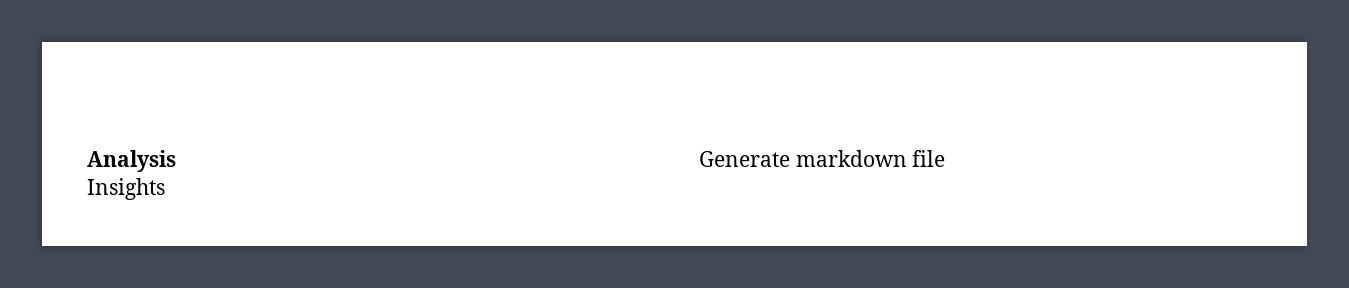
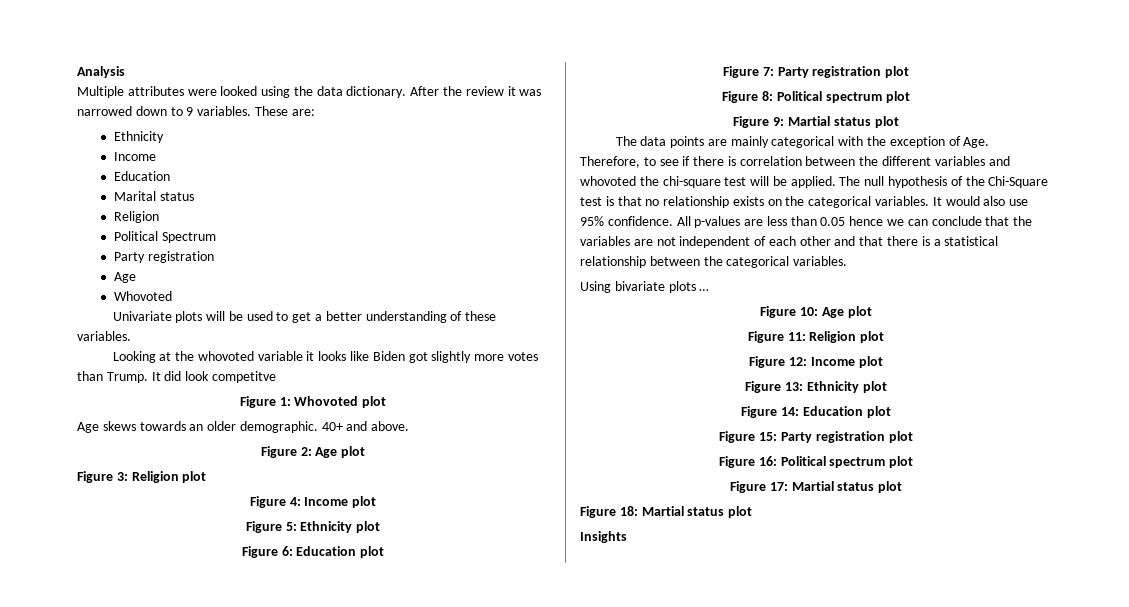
[87,178,165,200] [699,150,946,167] Insights // Generate markdown file -> [77,86,542,98] [77,106,315,116] [113,131,164,143] [113,152,156,161] [113,171,170,181] [113,191,194,201] [113,211,159,223] [113,231,216,243] [113,251,214,263] [113,272,136,283] [113,291,172,301] [112,311,497,323] [77,331,131,341] [112,351,538,363] [77,371,276,383] [239,396,387,408] [77,421,410,433] [260,446,366,458] [77,471,207,483] [249,496,377,508] [245,521,381,533] [241,546,385,558] [722,66,910,78] [722,91,910,103] [733,116,899,128] [615,136,990,148] [580,156,1010,168] [580,176,1049,188] [580,196,1029,208] [580,216,1033,228] [580,236,999,248] [580,256,848,268] [580,281,710,293] [760,306,872,318] [747,331,885,343] [749,356,883,368] [745,381,887,393] [741,406,891,418] [719,431,913,443] [718,456,914,468] [729,481,903,493] [580,506,753,518] [580,531,627,543] Multiple attributes were looked using the data dictionary. After the review it was narrowed down to 9 variables. These are: // Ethnicity // Income // Education // Marital status // Religion // Political Spectrum // Party registration // Age // Whovoted // Univariate plots will be used to get a better understanding of these variables. // Looking at the whovoted variable it looks like Biden got slightly more votes than Trump. It did look competitve // Figure 1: Whovoted plot // Age skews towards an older demographic. 40+ and above. // Figure 2: Age plot // Figure 3: Religion plot // Figure 4: Income plot // Figure 5: Ethnicity plot // Figure 6: Education plot // Figure 7: Party registration plot // Figure 8: Political spectrum plot // Figure 9: Martial status plot // The data points are mainly categorical with the exception of Age. Therefore, to see if there is correlation between the different variables and whovoted the chi-square test will be applied. The null hypothesis of the Chi-Square test is that no relationship exists on the categorical variables. It would also use 95% confidence. All p-values are less than 0.05 hence we can conclude that the variables are not independent of each other and that there is a statistical relationship between the categorical variables. // Using bivariate plots … // Figure 10: Age plot // Figure 11: Religion plot // Figure 12: Income plot // Figure 13: Ethnicity plot // Figure 14: Education plot // Figure 15: Party registration plot // Figure 16: Political spectrum plot // Figure 17: Martial status plot // Figure 18: Martial status plot // Insights

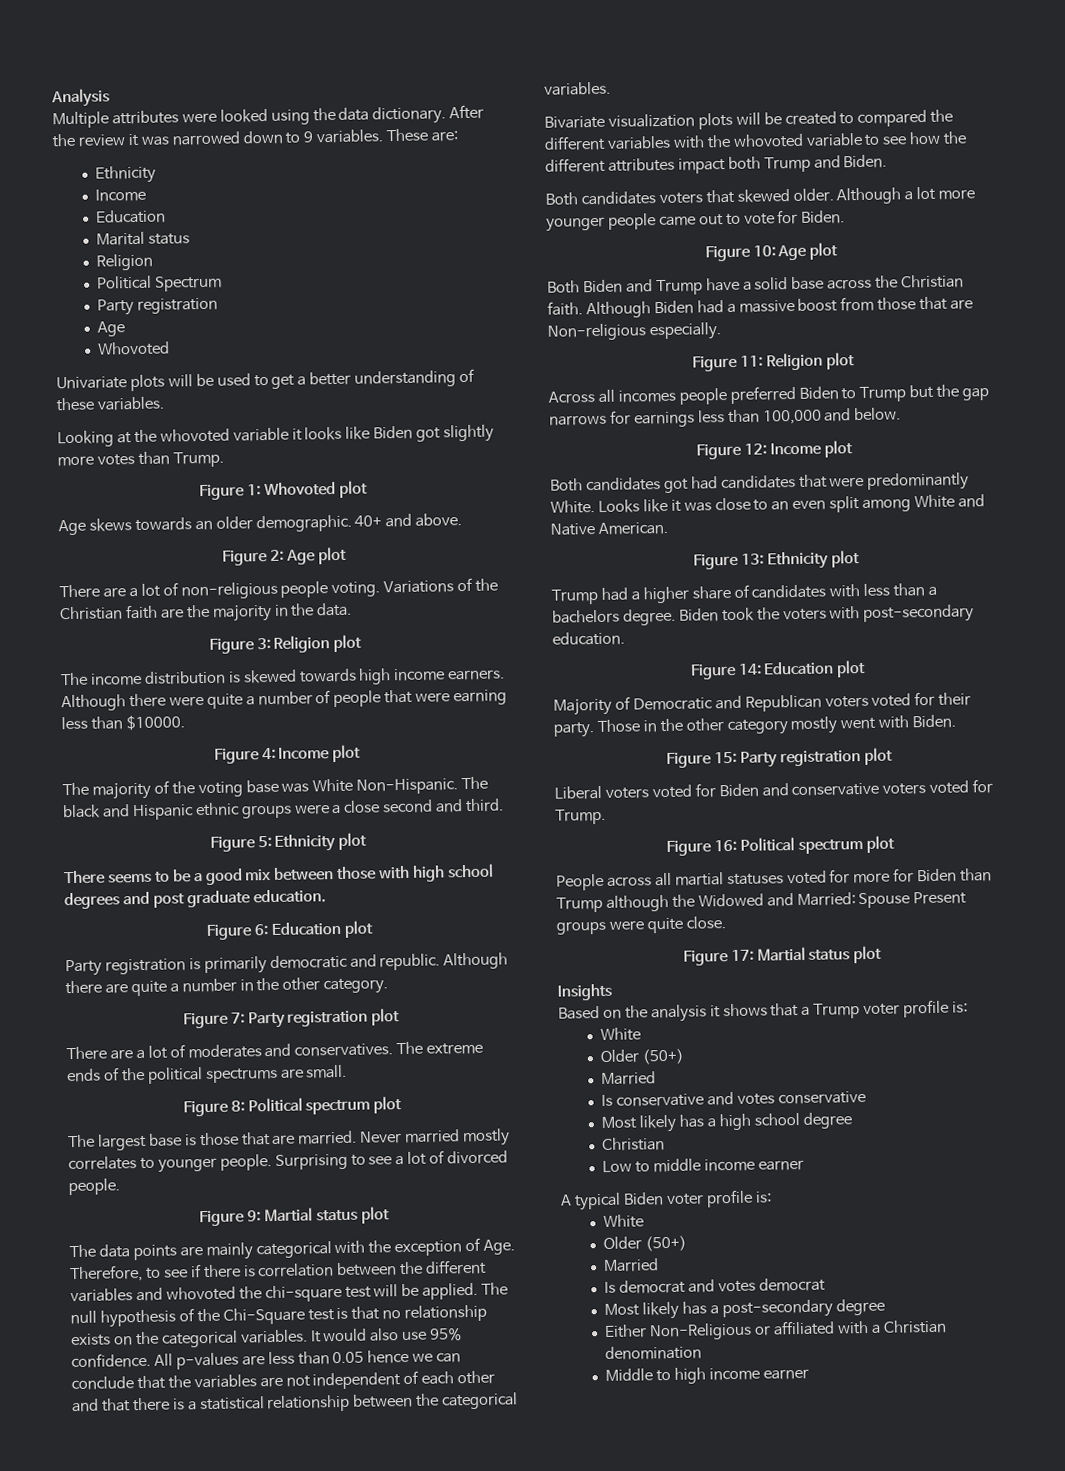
[151,371,276,383] It did look competitve -> (224, 459) none
[77,471,207,483] [249,496,377,508] [245,521,381,533] [241,546,385,558] Figure 3: Religion plot // Figure 4: Income plot // Figure 5: Ethnicity plot // Figure 6: Education plot -> [59,577,499,600] [59,602,353,622] [208,634,363,654] [60,668,506,686] [61,689,508,712] [61,714,185,731] [213,744,362,764] [62,776,489,800] [63,798,505,821] [209,832,368,852] [64,863,495,885] [64,889,326,910] [206,920,374,940] [65,952,509,977] [65,977,389,997] There are a lot of non-religious people voting. Variations of the Christian faith are the majority in the data. // Figure 3: Religion plot // The income distribution is skewed towards high income earners. Although there were quite a number of people that were earning less than $10000. // Figure 4: Income plot // The majority of the voting base was White Non-Hispanic. The black and Hispanic ethnic groups were a close second and third. // Figure 5: Ethnicity plot // There seems to be a good mix between those with high school degrees and post graduate education. // Figure 6: Education plot // Party registration is primarily democratic and republic. Although there are quite a number in the other category.
(910, 72) none -> [66,1041,484,1061] [67,1064,348,1084] // There are a lot of moderates and conservatives. The extreme ends of the political spectrums are small.
(910, 97) none -> [68,1128,511,1151] [68,1150,509,1173] [68,1178,120,1196] // The largest base is those that are married. Never married mostly correlates to younger people. Surprising to see a lot of divorced people.
[580,281,710,293] [760,306,872,318] [747,331,885,343] [749,356,883,368] [745,381,887,393] [741,406,891,418] Using bivariate plots … // Figure 10: Age plot // Figure 11: Religion plot // Figure 12: Income plot // Figure 13: Ethnicity plot // Figure 14: Education plot -> [544,109,954,130] [544,131,968,151] [545,154,888,174] [545,186,976,206] [546,209,846,232] [704,242,839,262] [547,274,965,296] [547,296,974,319] [547,322,722,341] [692,352,855,372] [548,384,990,405] [549,407,902,428] [696,440,853,460] [550,472,970,493] [550,494,985,514] [550,521,668,536] [693,550,860,570] [551,583,938,605] [552,604,975,626] [552,631,625,646] [689,659,867,680] [553,691,972,716] [553,714,957,738] Bivariate visualization plots will be created to compared the different variables with the whovoted variable to see how the different attributes impact both Trump and Biden. // Both candidates voters that skewed older. Although a lot more younger people came out to vote for Biden. // Figure 10: Age plot // Both Biden and Trump have a solid base across the Christian faith. Although Biden had a massive boost from those that are Non-religious especially. // Figure 11: Religion plot // Across all incomes people preferred Biden to Trump but the gap narrows for earnings less than 100,000 and below. // Figure 12: Income plot // Both candidates got had candidates that were predominantly White. Looks like it was close to an even split among White and Native American. // Figure 13: Ethnicity plot // Trump had a higher share of candidates with less than a bachelors degree. Biden took the voters with post-secondary education. // Figure 14: Education plot // Majority of Democratic and Republican voters voted for their party. Those in the other category mostly went with Biden.
(913, 437) none -> [554,779,994,800] [555,808,606,825] // Liberal voters voted for Biden and conservative voters voted for Trump.
(914, 462) none -> [556,868,993,891] [556,891,968,913] [556,916,726,935] // People across all martial statuses voted for more for Biden than Trump although the Widowed and Married: Spouse Present groups were quite close.
[580,506,753,518] [580,531,627,543] Figure 18: Martial status plot // Insights -> [557,983,613,1001] [558,999,969,1023] [600,1027,642,1042] [600,1048,686,1065] [601,1071,657,1085] [601,1090,867,1107] [601,1112,852,1133] [602,1137,666,1151] [602,1158,805,1173] [560,1189,772,1211] [603,1214,645,1228] [603,1235,688,1252] [603,1258,660,1272] [604,1277,827,1294] [604,1298,885,1320] [604,1319,947,1341] [605,1345,703,1360] [605,1367,810,1384] Insights // Based on the analysis it shows that a Trump voter profile is: // White // Older (50+) // Married // Is conservative and votes conservative // Most likely has a high school degree // Christian // Low to middle income earner // A typical Biden voter profile is: // White // Older (50+) // Married // Is democrat and votes democrat // Most likely has a post-secondary degree // Either Non-Religious or affiliated with a Christian denomination // Middle to high income earner

